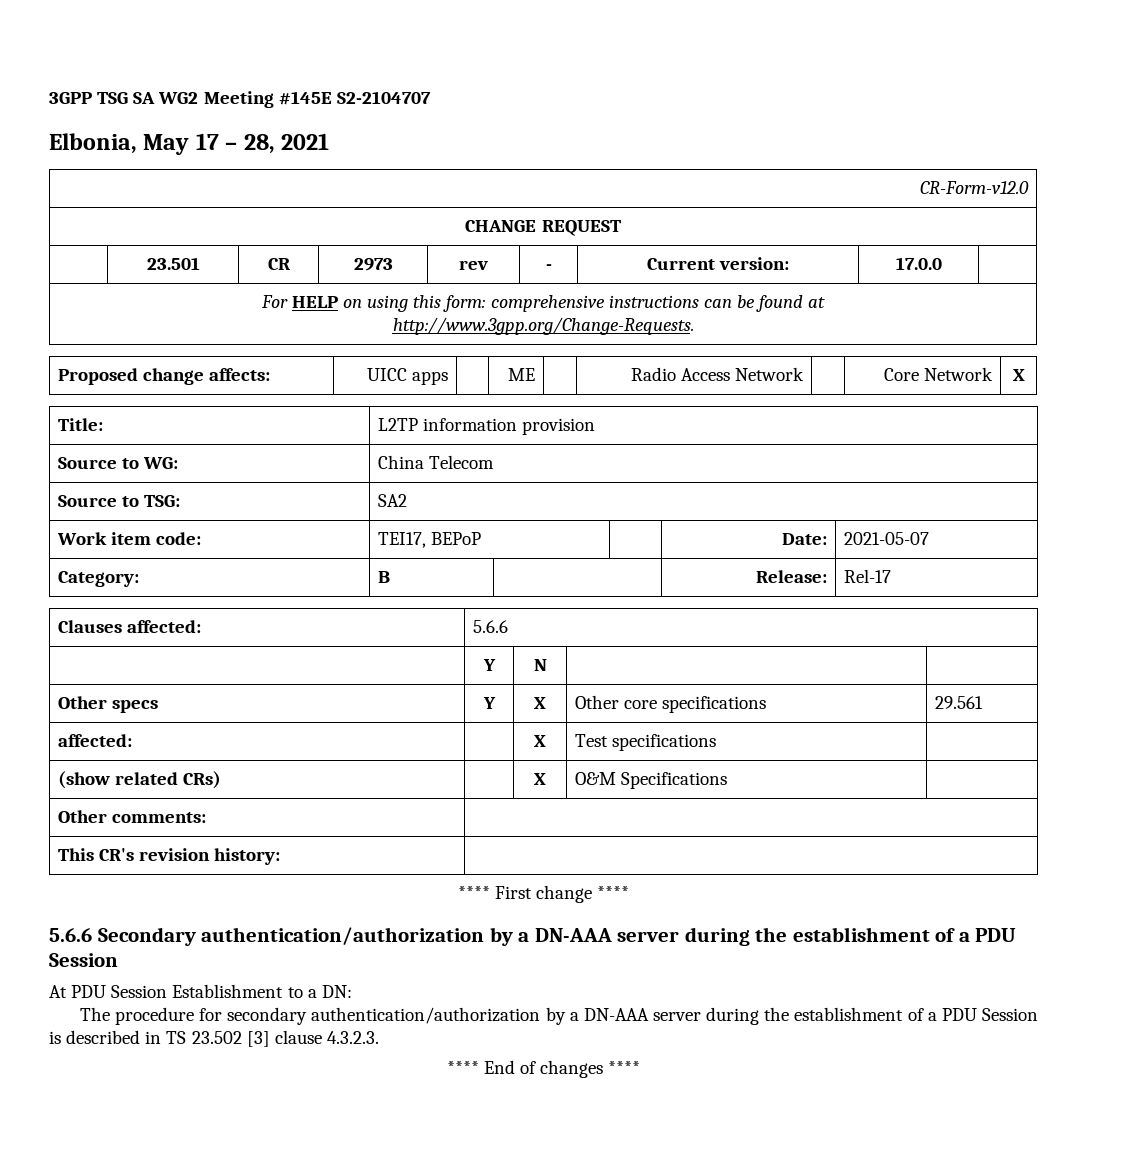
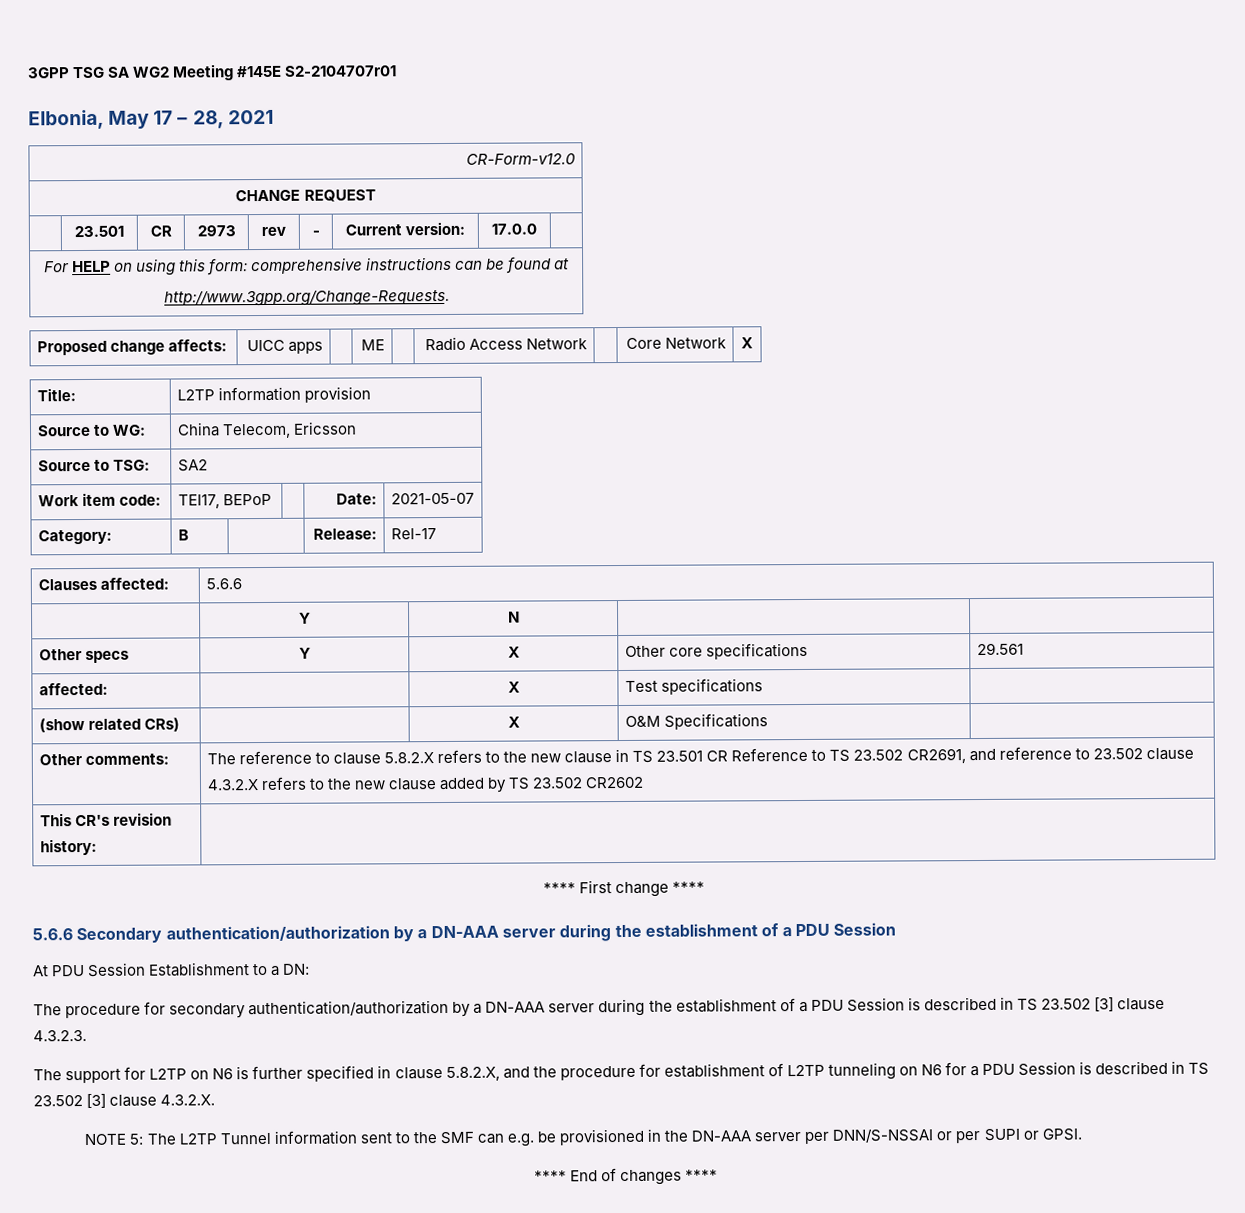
[336,91,431,104] S2-2104707 -> [284,65,398,77] S2-2104707r01
[428,455,494,469] Telecom -> [221,421,357,439] Telecom, Ericsson
(206, 817) none -> [206,746,1194,765] [206,776,645,793] The reference to clause 5.8.2.X refers to the new clause in TS 23.501 CR Reference to TS 23.502 CR2691, and reference to 23.502 clause 4.3.2.X refers to the new clause added by TS 23.502 CR2602
(379, 1037) none -> [33,1060,1210,1084] [33,1093,216,1108] [84,1128,1082,1147] // The support for L2TP on N6 is further specified in clause 5.8.2.X, and the procedure for establishment of L2TP tunneling on N6 for a PDU Session is described in TS 23.502 [3] clause 4.3.2.X. // NOTE 5: The L2TP Tunnel information sent to the SMF can e.g. be provisioned in the DN-AAA server per DNN/S-NSSAI or per SUPI or GPSI.

